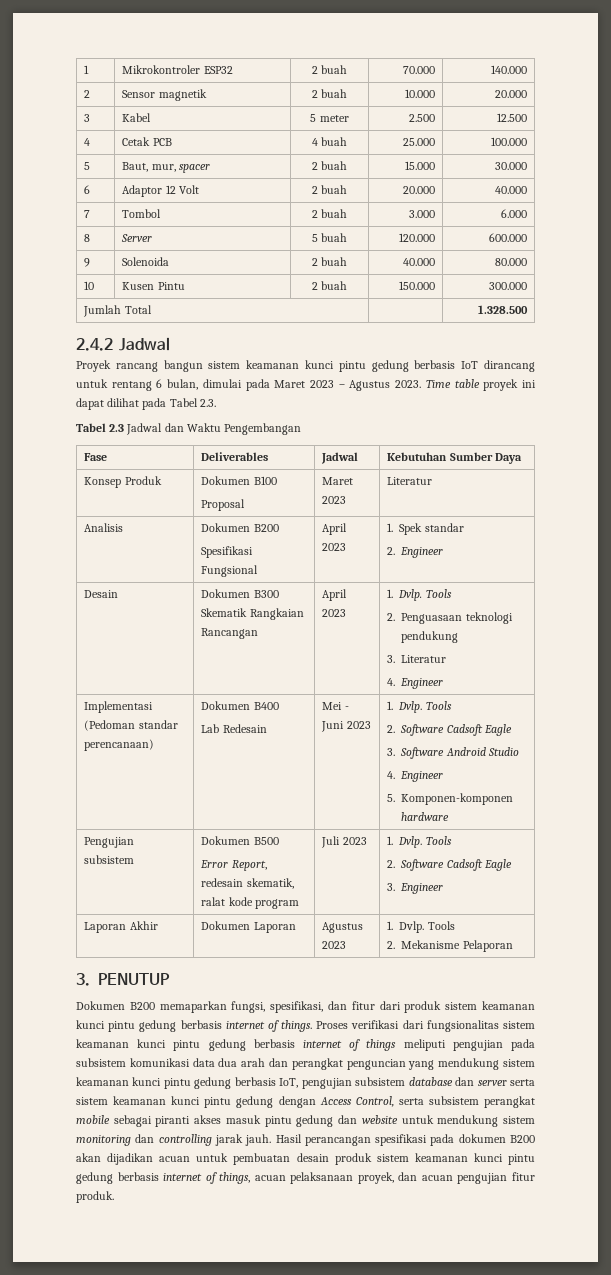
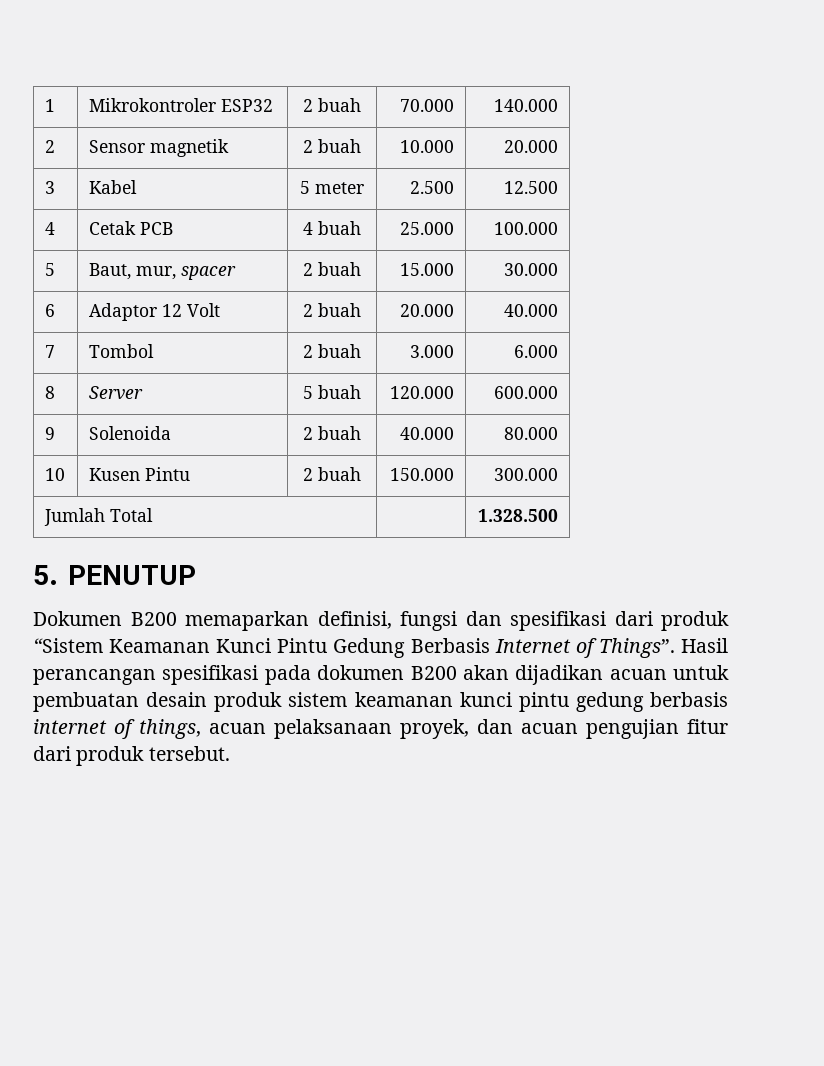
[76,337,170,351] [76,360,535,372] [76,379,536,391] [76,398,216,410] [76,423,302,435] [84,453,108,461] [201,452,269,461] [321,452,359,464] [387,452,522,464] [84,476,162,488] [201,476,277,485] [201,499,246,511] [322,477,354,485] [322,496,347,504] [387,477,433,485] [84,523,124,532] [201,523,279,532] [201,546,254,558] [201,565,259,577] [322,523,348,535] [322,543,347,551] [387,523,464,535] [387,547,444,558] [84,590,119,598] [201,589,279,598] [201,608,304,620] [201,628,259,639] [322,589,348,601] [322,609,347,617] [387,589,452,601] [387,612,513,624] [401,631,459,643] [387,655,447,663] [387,678,444,689] [84,701,154,713] [84,720,178,731] [84,739,155,751] [201,701,279,710] [201,724,267,733] [322,702,349,710] [321,721,371,732] [387,701,452,713] [387,724,512,736] [387,747,519,759] [387,771,444,782] [387,793,514,805] [401,812,450,821] [84,837,135,848] [84,855,135,864] [201,836,279,845] [200,860,267,871] [201,878,294,889] [201,897,299,909] [321,836,367,848] [387,836,452,848] [387,859,512,871] [387,883,444,894] [84,921,158,933] [201,921,296,933] [322,922,364,933] [322,941,347,949] [387,921,455,933] [387,940,513,952] [76,973,170,986] [76,1001,535,1013] [76,1020,535,1032] [76,1039,535,1051] [76,1058,535,1070] [76,1077,535,1089] [76,1096,535,1108] [76,1115,536,1127] [76,1134,272,1146] 2.4.2 Jadwal // Proyek rancang bangun sistem keamanan kunci pintu gedung berbasis IoT dirancang untuk rentang 6 bulan, dimulai pada Maret 2023 – Agustus 2023. Time table proyek ini dapat dilihat pada Tabel 2.3. // Tabel 2.3 Jadwal dan Waktu Pengembangan // Fase | Deliverables | Jadwal | Kebutuhan Sumber Daya // Konsep Produk | Dokumen B100 // Proposal | Maret 2023 | Literatur // Analisis | Dokumen B200 // Spesifikasi Fungsional | April 2023 | 1. Spek standar // 2. Engineer // Desain | Dokumen B300 Skematik Rangkaian Rancangan | April 2023 | 1. Dvlp. Tools // 2. Penguasaan teknologi pendukung // 3. Literatur // 4. Engineer // Implementasi (Pedoman standar perencanaan) | Dokumen B400 // Lab Redesain | Mei - Juni 2023 | 1. Dvlp. Tools // 2. Software Cadsoft Eagle // 3. Software Android Studio // 4. Engineer // 5. Komponen-komponen hardware // Pengujian subsistem | Dokumen B500 // Error Report, redesain skematik, ralat kode program | Juli 2023 | 1. Dvlp. Tools // 2. Software Cadsoft Eagle // 3. Engineer // Laporan Akhir | Dokumen Laporan | Agustus 2023 | 1. Dvlp. Tools // 2. Mekanisme Pelaporan // 3. PENUTUP // Dokumen B200 memaparkan fungsi, spesifikasi, dan fitur dari produk sistem keamanan kunci pintu gedung berbasis internet of things. Proses verifikasi dari fungsionalitas sistem keamanan kunci pintu gedung berbasis internet of things meliputi pengujian pada subsistem komunikasi data dua arah dan perangkat penguncian yang mendukung sistem keamanan kunci pintu gedung berbasis IoT, pengujian subsistem database dan server serta sistem keamanan kunci pintu gedung dengan Access Control, serta subsistem perangkat mobile sebagai piranti akses masuk pintu gedung dan website untuk mendukung sistem monitoring dan controlling jarak jauh. -> [33,565,196,585] [33,611,729,631] [33,638,675,658] 5. PENUTUP // Dokumen B200 memaparkan definisi, fungsi dan spesifikasi dari produk “Sistem Keamanan Kunci Pintu Gedung Berbasis Internet of Things”.
[76,1191,114,1203] produk. -> [33,746,230,766] dari produk tersebut.

